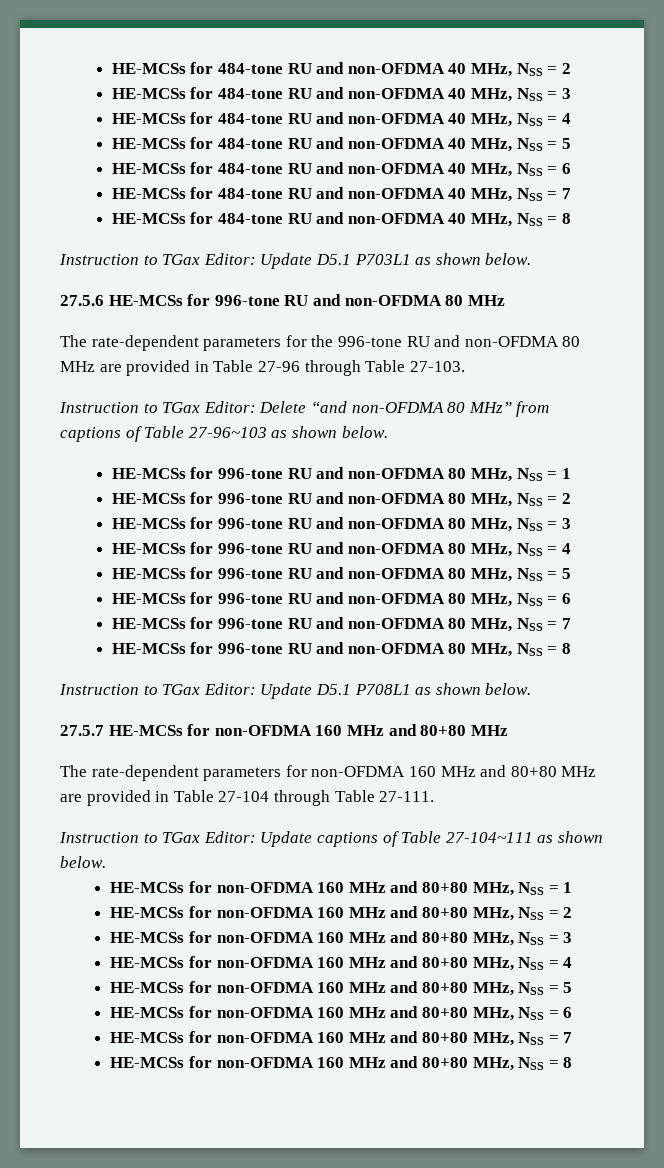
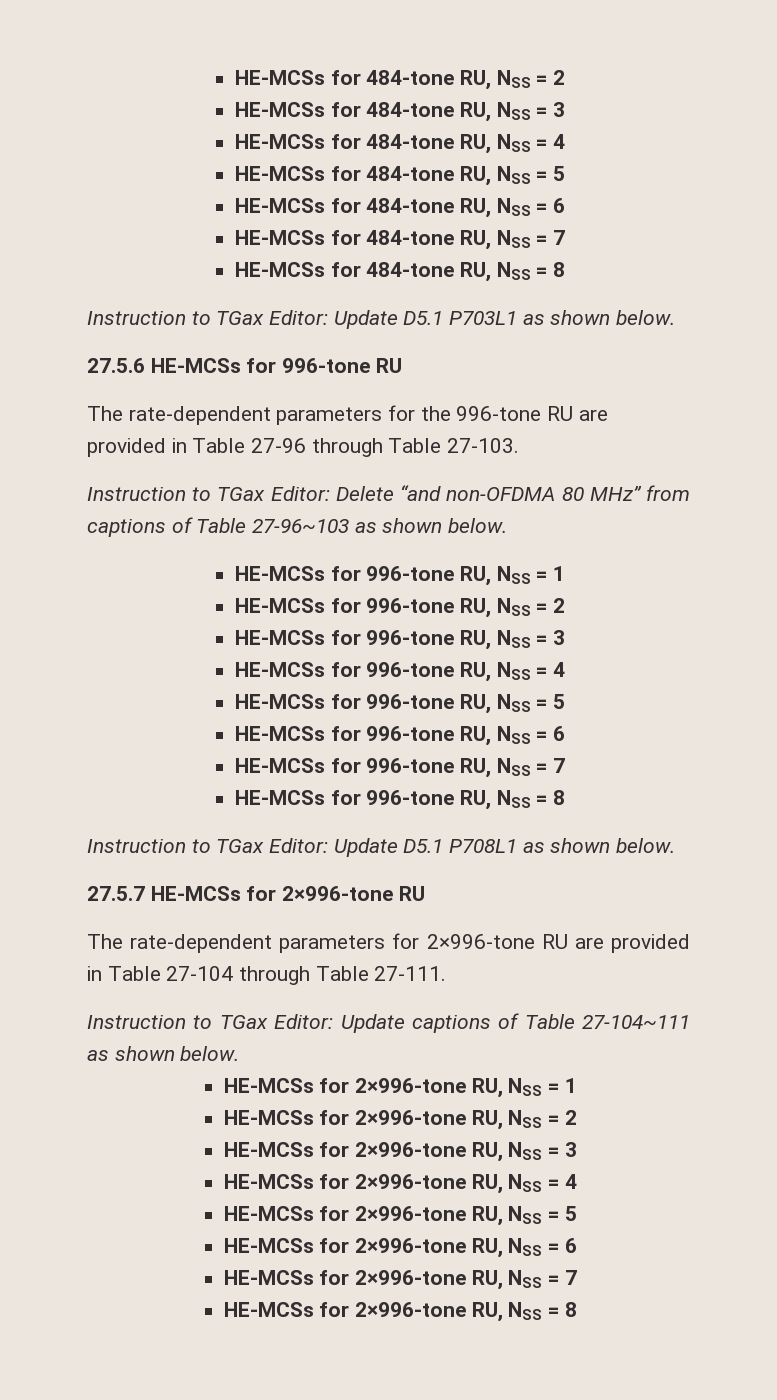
[111,62,513,77] HE-MCSs for 484-tone RU and non-OFDMA 40 MHz, -> [235,70,492,90] HE-MCSs for 484-tone RU,
[287,87,513,102] RU and non-OFDMA 40 MHz, -> [460,102,492,122] RU,
[287,112,513,127] RU and non-OFDMA 40 MHz, -> [460,134,492,154] RU,
[287,137,513,152] RU and non-OFDMA 40 MHz, -> [460,166,492,186] RU,
[287,162,513,177] RU and non-OFDMA 40 MHz, -> [460,198,492,218] RU,
[287,187,513,202] RU and non-OFDMA 40 MHz, -> [460,230,492,250] RU,
[287,212,513,227] RU and non-OFDMA 40 MHz, -> [460,262,492,282] RU,
[312,294,505,306] and non-OFDMA 80 MHz -> (402, 365) none
[434,335,581,347] [60,361,95,372] and non-OFDMA 80 MHz -> (574, 413) none
[287,467,513,482] RU and non-OFDMA 80 MHz, -> [460,566,492,586] RU,
[287,492,513,507] RU and non-OFDMA 80 MHz, -> [460,598,492,618] RU,
[287,517,513,532] RU and non-OFDMA 80 MHz, -> [460,630,492,650] RU,
[287,542,513,557] RU and non-OFDMA 80 MHz, -> [460,662,492,682] RU,
[287,567,513,582] RU and non-OFDMA 80 MHz, -> [460,694,492,714] RU,
[287,592,513,607] RU and non-OFDMA 80 MHz, -> [460,726,492,746] RU,
[287,617,513,632] RU and non-OFDMA 80 MHz, -> [460,758,492,778] RU,
[287,642,513,657] RU and non-OFDMA 80 MHz, -> [460,790,492,810] RU,
[214,724,508,736] [60,765,597,781] non-OFDMA 160 MHz and 80+80 MHz // The rate-dependent parameters for non-OFDMA 160 MHz and 80+80 MHz -> [282,886,425,901] [87,933,568,953] 2×996-tone RU // The rate-dependent parameters for 2×996-tone RU
[216,881,573,896] [110,906,573,921] [110,931,573,946] [110,956,573,971] [110,981,573,996] [110,1006,573,1021] [110,1031,573,1046] [110,1056,514,1071] non-OFDMA 160 MHz and 80+80 MHz, NSS = 1 // HE-MCSs for non-OFDMA 160 MHz and 80+80 MHz, NSS = 2 // HE-MCSs for non-OFDMA 160 MHz and 80+80 MHz, NSS = 3 // HE-MCSs for non-OFDMA 160 MHz and 80+80 MHz, NSS = 4 // HE-MCSs for non-OFDMA 160 MHz and 80+80 MHz, NSS = 5 // HE-MCSs for non-OFDMA 160 MHz and 80+80 MHz, NSS = 6 // HE-MCSs for non-OFDMA 160 MHz and 80+80 MHz, NSS = 7 // HE-MCSs for non-OFDMA 160 MHz and 80+80 MHz, -> [354,1078,577,1098] [223,1110,577,1130] [223,1142,577,1162] [223,1174,577,1194] [223,1206,577,1226] [223,1238,577,1258] [223,1270,577,1290] [223,1302,503,1322] 2×996-tone RU, NSS = 1 // HE-MCSs for 2×996-tone RU, NSS = 2 // HE-MCSs for 2×996-tone RU, NSS = 3 // HE-MCSs for 2×996-tone RU, NSS = 4 // HE-MCSs for 2×996-tone RU, NSS = 5 // HE-MCSs for 2×996-tone RU, NSS = 6 // HE-MCSs for 2×996-tone RU, NSS = 7 // HE-MCSs for 2×996-tone RU,

